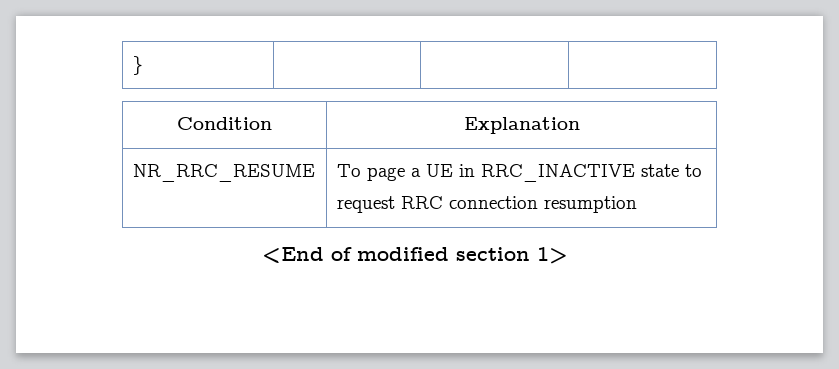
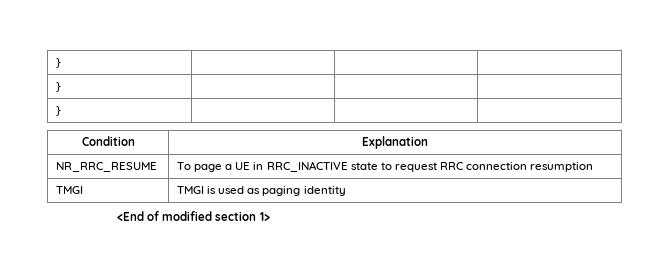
[132,56,143,75] } | | | -> [56,58,62,68] [56,82,62,92] [56,106,62,116] } | | | // } | | | // } | | |
(637, 204) none -> [56,186,84,194] [177,186,346,196] // TMGI | TMGI is used as paging identity

